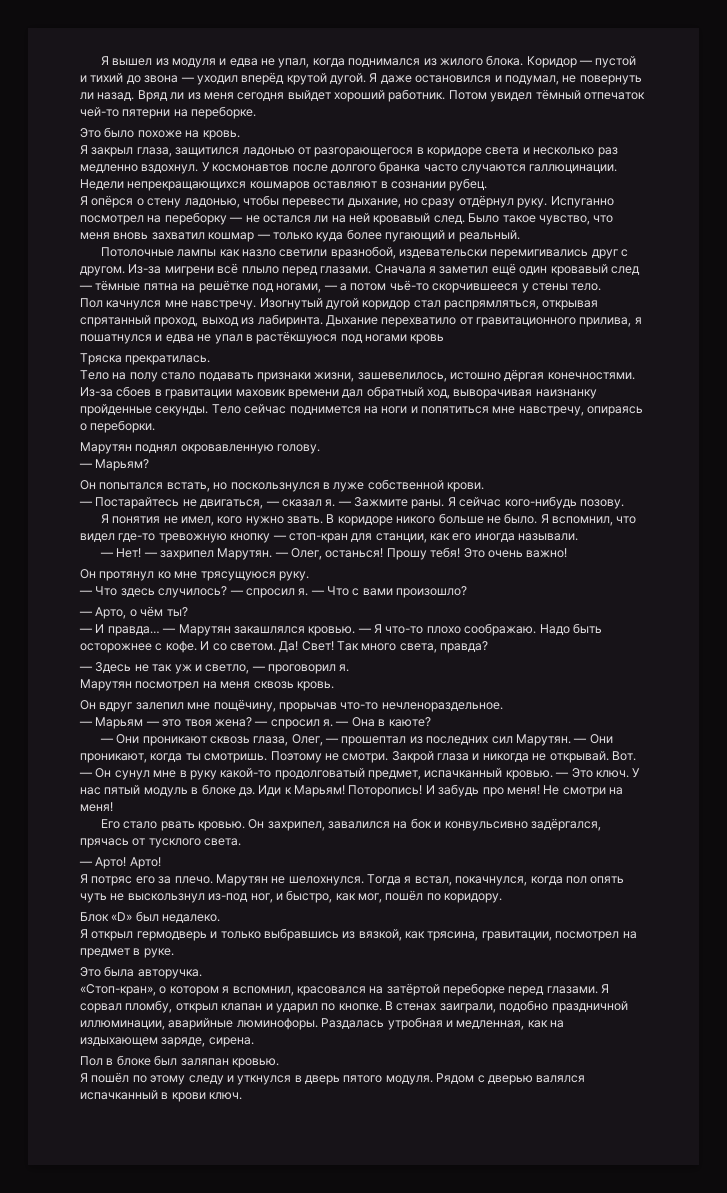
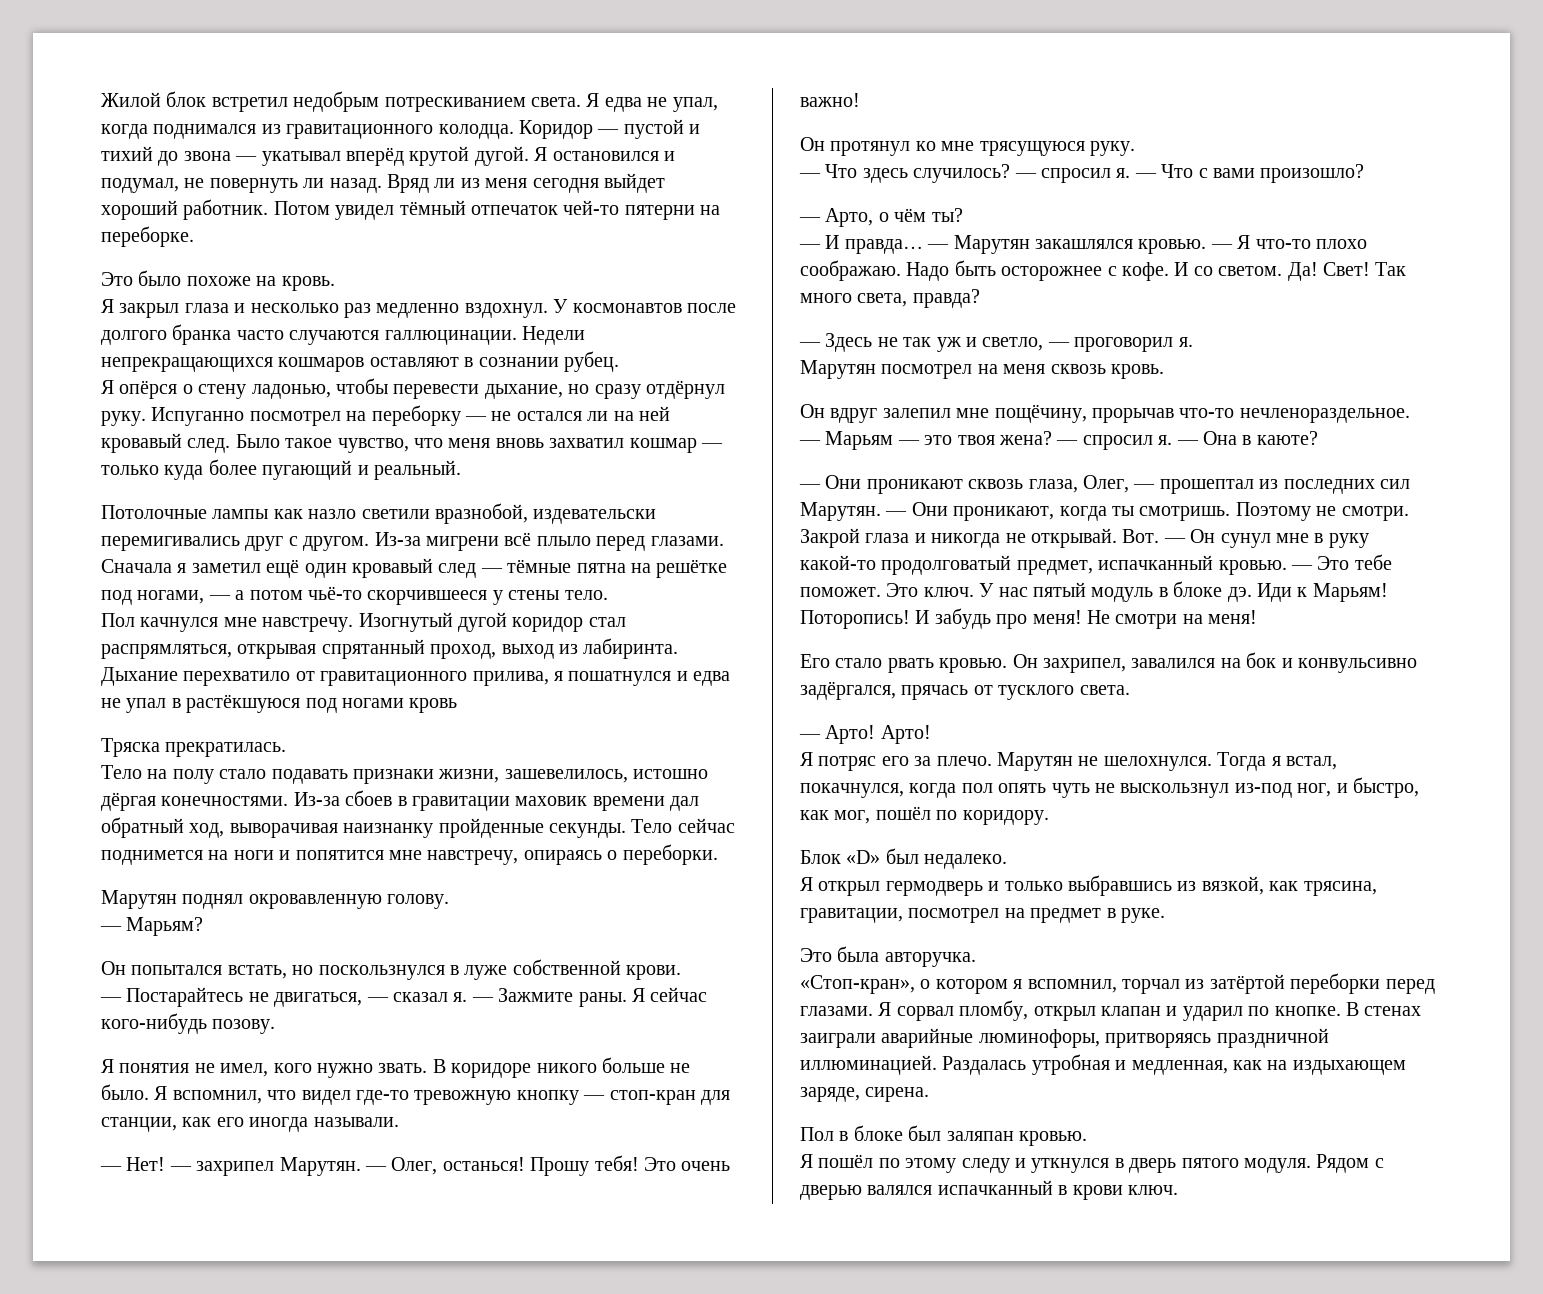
[100,56,227,68] Я вышел из модуля и -> [101,91,600,112] Жилой блок встретил недобрым потрескиванием света. Я
[439,55,524,66] жилого блока. -> [286,124,514,139] гравитационного колодца.
[196,75,238,85] уходил -> [261,151,341,166] укатывал
[380,75,412,84] даже -> (548, 154) none
[136,147,520,157] глаза, защитился ладонью от разгорающегося в коридоре света -> [184,303,229,313] глаза
[421,406,489,414] попятиться -> [295,850,384,860] попятится
(593, 773) none -> [1354,554,1392,570] [800,583,919,597] тебе поможет. Это
[296,983,505,996] красовался на затёртой переборке -> [1122,973,1381,994] торчал из затёртой переборки
[439,1000,628,1013] [80,1018,318,1030] заиграли, подобно праздничной иллюминации, аварийные люминофоры. -> [800,1028,1329,1048] [800,1055,937,1075] заиграли аварийные люминофоры, притворяясь праздничной иллюминацией.

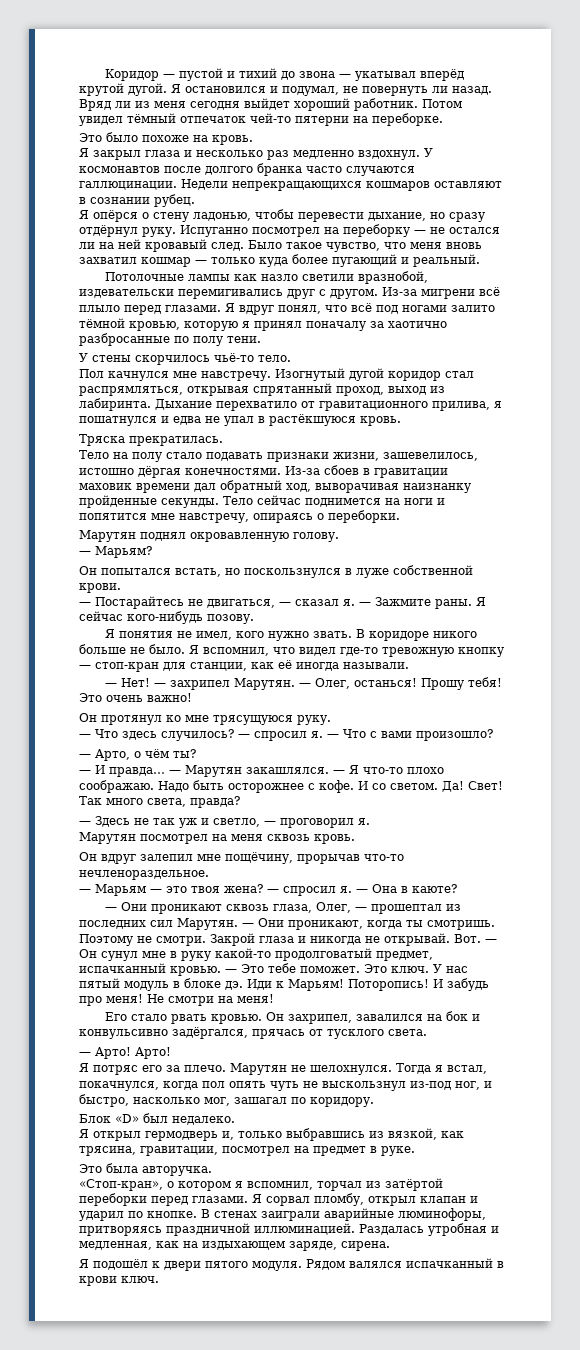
[101,91,718,112] [101,124,514,139] Жилой блок встретил недобрым потрескиванием света. Я едва не упал, когда поднимался из гравитационного колодца. -> (105, 75) none
[101,558,728,578] [101,586,560,605] Сначала я заметил ещё один кровавый след — тёмные пятна на решётке под ногами, — а потом чьё-то скорчившееся у стены -> [225,303,495,315] [79,318,447,331] [79,333,261,346] [79,353,254,365] Я вдруг понял, что всё под ногами залито тёмной кровью, которую я принял поначалу за хаотично разбросанные по полу тени. // У стены скорчилось чьё-то
[305,698,458,713] под ногами кровь -> [360,416,401,426] кровь.
[216,1117,244,1127] его -> [278,660,292,669] её
[1035,239,1207,254] закашлялся кровью. -> [246,767,329,774] закашлялся.
[800,806,931,824] как мог, пошёл -> [133,1097,287,1106] насколько мог, зашагал
[988,881,1000,891] и -> [222,1131,234,1140] и,
[800,1125,1087,1146] [800,1154,1177,1173] Пол в блоке был заляпан кровью. // Я пошёл по этому следу и уткнулся в дверь -> [79,1259,201,1271] Я подошёл к двери
[1374,1158,1384,1168] [800,1185,862,1200] с дверью -> (345, 1264) none

